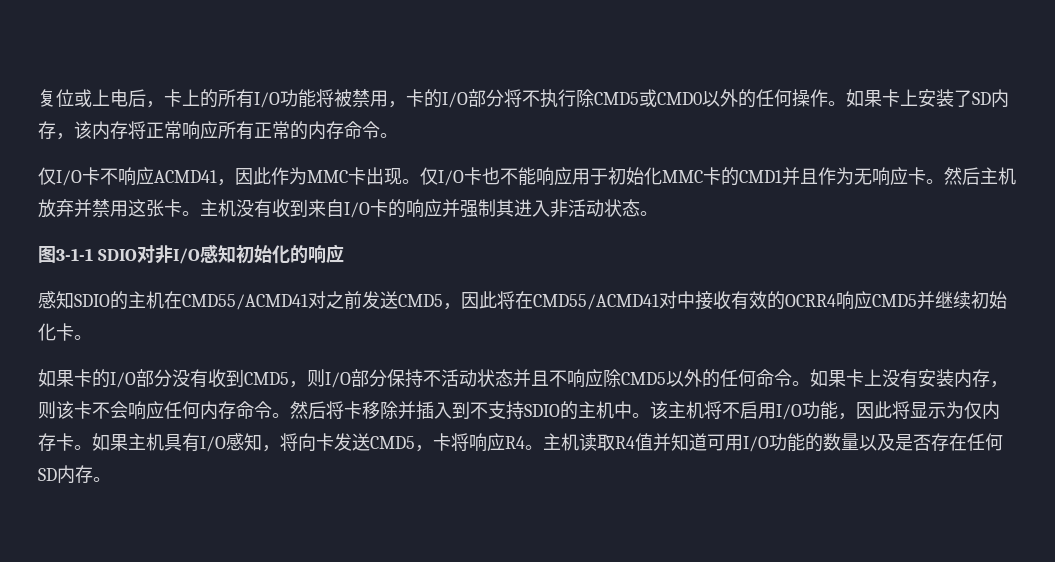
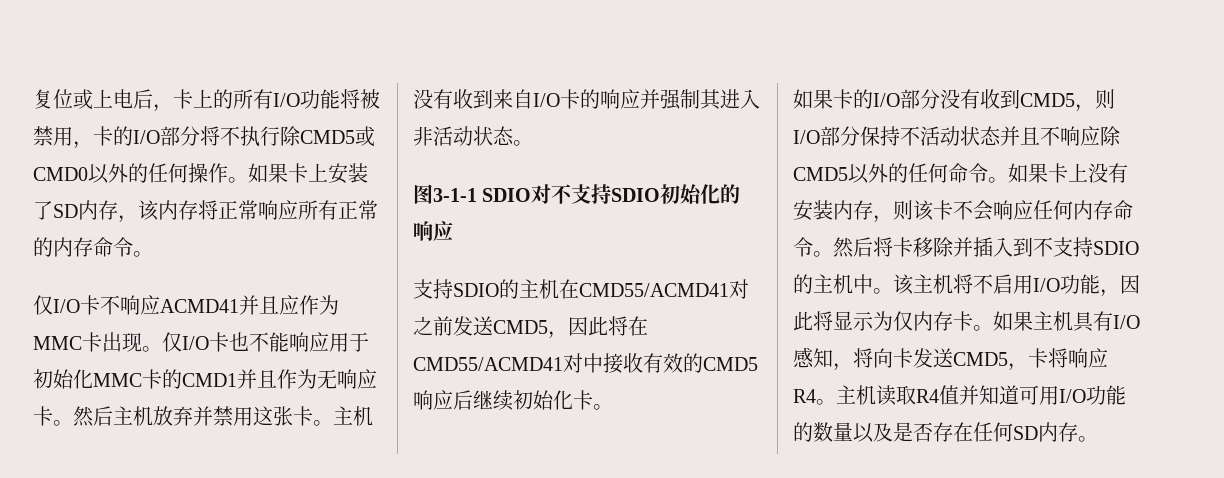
[217,167,271,186] ，因此 -> [239,295,299,315] 并且应
[154,244,236,264] 非I/O感知 -> [551,184,661,204] 不支持SDIO
[38,291,74,309] 感知 -> [413,279,453,299] 支持
[785,291,935,310] OCRR4响应CMD5并 -> [703,357,758,371] [413,390,473,410] CMD5响应后

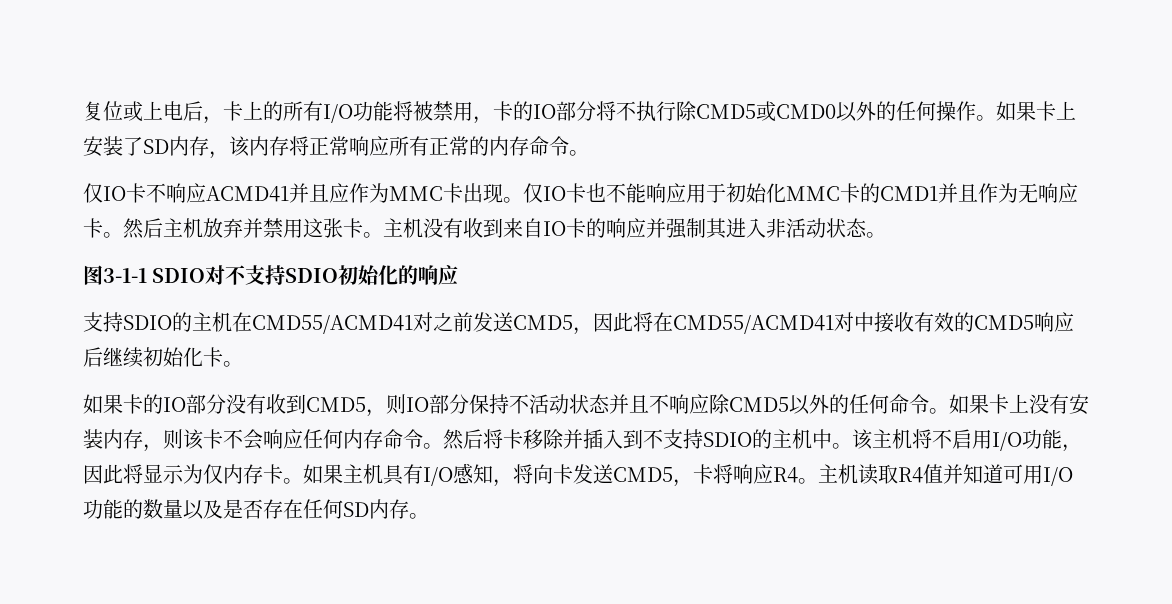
[133,130,160,144] I/O -> [533,104,556,119] IO
[53,299,80,313] I/O -> [103,186,126,201] IO
[182,336,209,350] I/O -> [543,186,566,201] IO
[533,93,560,107] I/O -> [543,221,566,236] IO
[873,93,900,107] I/O -> [163,397,186,412] IO
[793,130,820,144] I/O -> [406,397,429,412] IO

